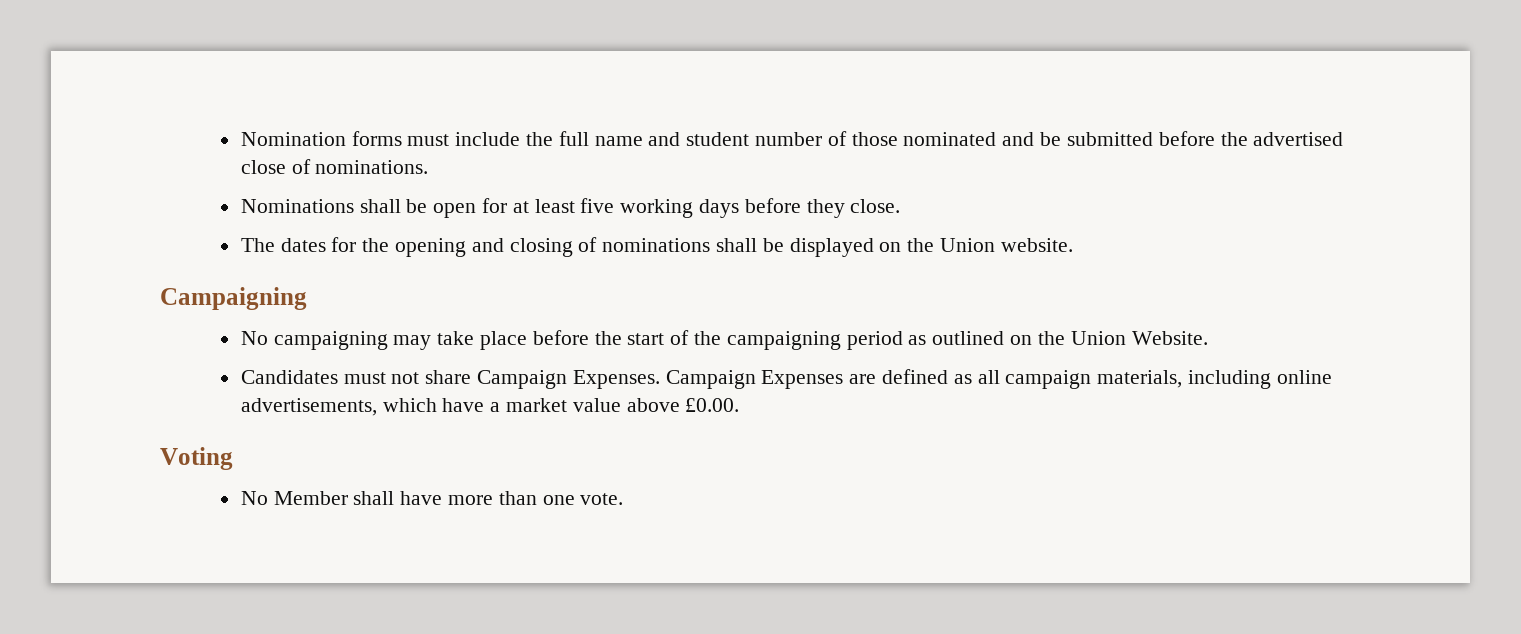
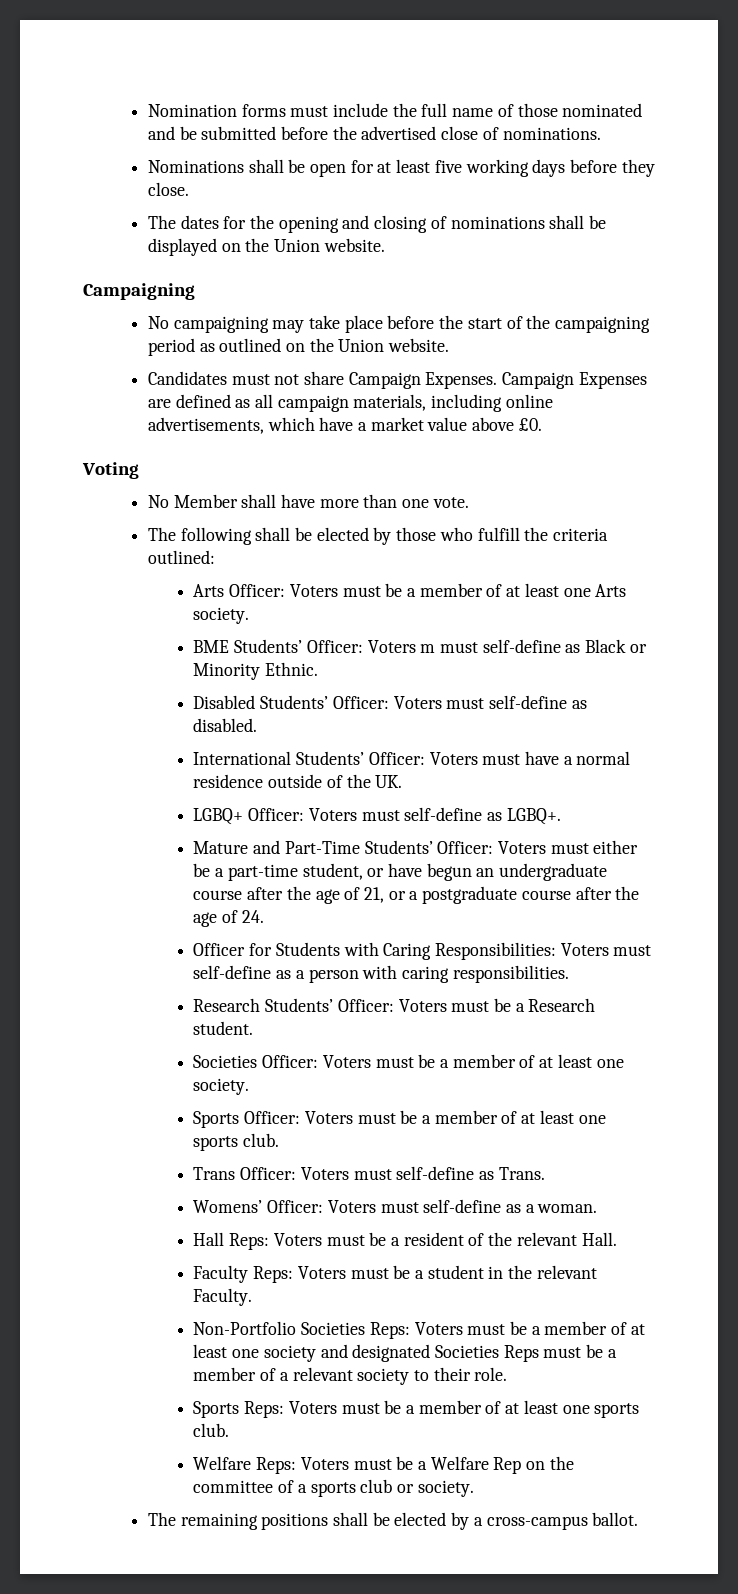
[648,132,823,146] and student number -> (494, 112) none
[1131,331,1208,345] Website. -> [388,338,450,352] website.
[685,398,740,412] £0.00. -> [518,418,542,431] £0.
(624, 499) none -> [147,527,609,545] [147,550,215,564] [193,583,627,597] [193,607,250,624] [193,639,647,653] [193,662,319,680] [193,695,587,709] [193,718,258,732] [193,751,631,765] [193,774,403,788] [193,807,561,825] [193,840,639,854] [193,863,608,881] [193,886,640,904] [193,910,264,927] [193,942,652,960] [193,965,569,983] [193,998,596,1012] [193,1021,254,1035] [193,1054,624,1068] [193,1078,250,1095] [193,1110,606,1128] [193,1133,280,1151] [193,1166,545,1180] [193,1199,598,1213] [193,1232,617,1250] [193,1265,597,1283] [193,1288,253,1306] [193,1321,645,1339] [193,1344,617,1362] [193,1367,508,1385] [193,1400,640,1418] [193,1423,230,1437] [193,1456,574,1474] [193,1479,474,1497] [147,1512,639,1530] // The following shall be elected by those who fulfill the criteria outlined: // Arts Officer: Voters must be a member of at least one Arts society. // BME Students’ Officer: Voters m must self-define as Black or Minority Ethnic. // Disabled Students’ Officer: Voters must self-define as disabled. // International Students’ Officer: Voters must have a normal residence outside of the UK. // LGBQ+ Officer: Voters must self-define as LGBQ+. // Mature and Part-Time Students’ Officer: Voters must either be a part-time student, or have begun an undergraduate course after the age of 21, or a postgraduate course after the age of 24. // Officer for Students with Caring Responsibilities: Voters must self-define as a person with caring responsibilities. // Research Students’ Officer: Voters must be a Research student. // Societies Officer: Voters must be a member of at least one society. // Sports Officer: Voters must be a member of at least one sports club. // Trans Officer: Voters must self-define as Trans. // Womens’ Officer: Voters must self-define as a woman. // Hall Reps: Voters must be a resident of the relevant Hall. // Faculty Reps: Voters must be a student in the relevant Faculty. // Non-Portfolio Societies Reps: Voters must be a member of at least one society and designated Societies Reps must be a member of a relevant society to their role. // Sports Reps: Voters must be a member of at least one sports club. // Welfare Reps: Voters must be a Welfare Rep on the committee of a sports club or society. // The remaining positions shall be elected by a cross-campus ballot.

